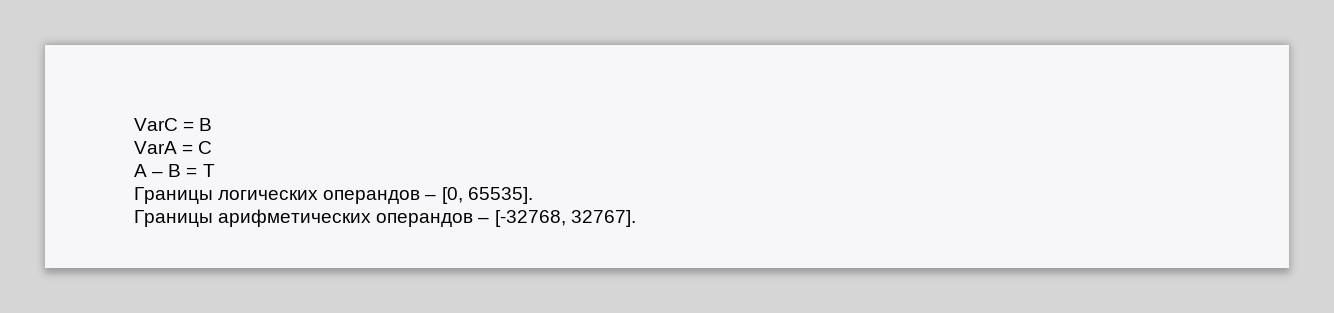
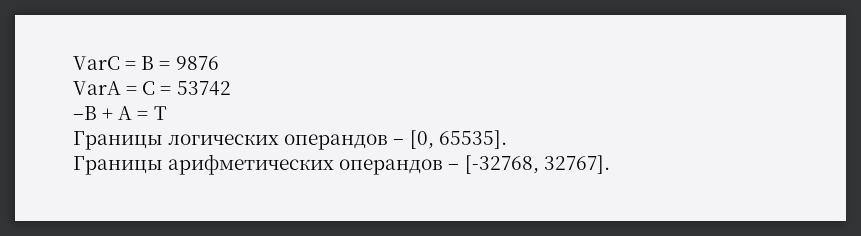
(213, 124) none -> [159,56,219,70] = 9876
[134,164,182,177] // A – B -> [160,81,231,96] [73,106,133,120] = 53742 // –B + A

